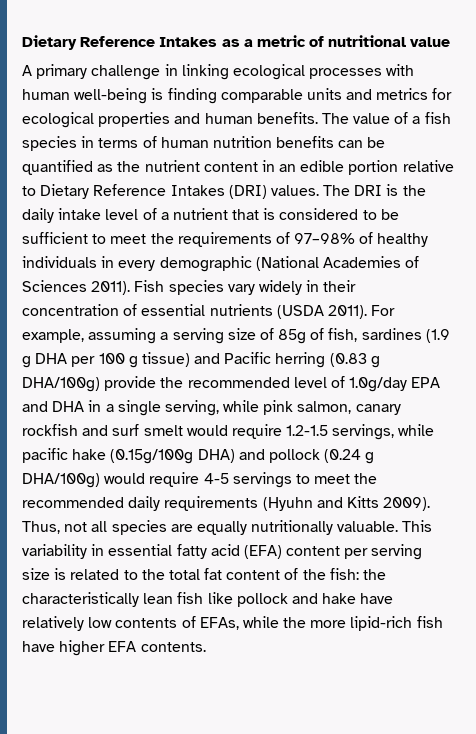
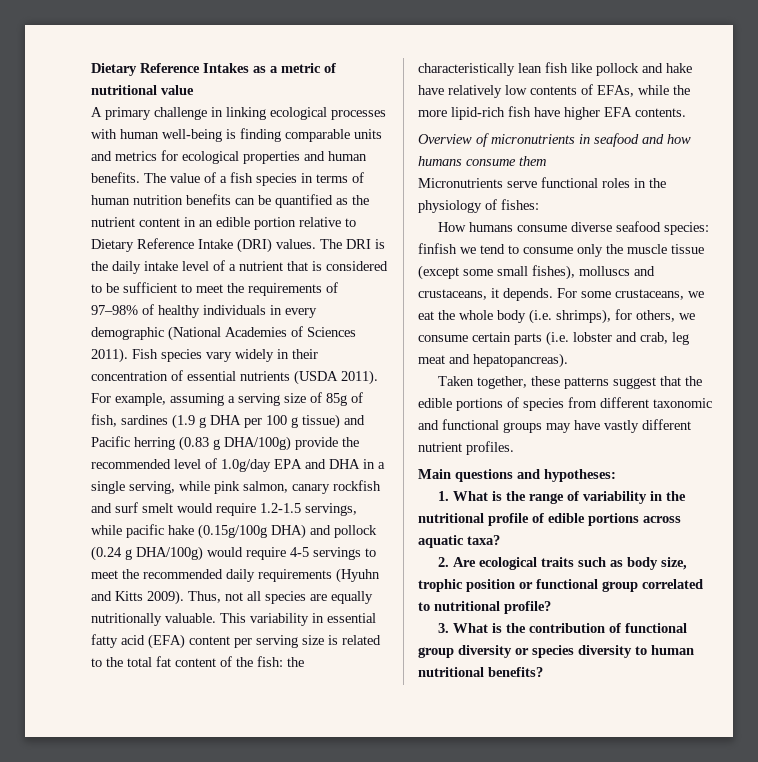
[170,185,225,196] Intakes -> [198,239,233,249] Intake
(206, 647) none -> [418,133,691,147] [418,156,546,166] [418,177,666,188] [418,199,539,213] [437,221,709,235] [418,243,704,257] [418,265,655,280] [418,288,704,301] [418,309,695,324] [418,331,689,346] [418,353,568,368] [437,376,702,389] [418,397,712,411] [418,419,691,433] [418,441,514,455] [418,469,616,482] [437,491,686,504] [418,513,681,526] [418,535,500,548] [437,557,687,570] [418,579,703,592] [418,601,551,614] [437,623,687,633] [418,645,694,658] [418,667,543,677] // Overview of micronutrients in seafood and how humans consume them // Micronutrients serve functional roles in the physiology of fishes: // How humans consume diverse seafood species: finfish we tend to consume only the muscle tissue (except some small fishes), molluscs and crustaceans, it depends. For some crustaceans, we eat the whole body (i.e. shrimps), for others, we consume certain parts (i.e. lobster and crab, leg meat and hepatopancreas). // Taken together, these patterns suggest that the edible portions of species from different taxonomic and functional groups may have vastly different nutrient profiles. // Main questions and hypotheses: // 1. What is the range of variability in the nutritional profile of edible portions across aquatic taxa? // 2. Are ecological traits such as body size, trophic position or functional group correlated to nutritional profile? // 3. What is the contribution of functional group diversity or species diversity to human nutritional benefits?

